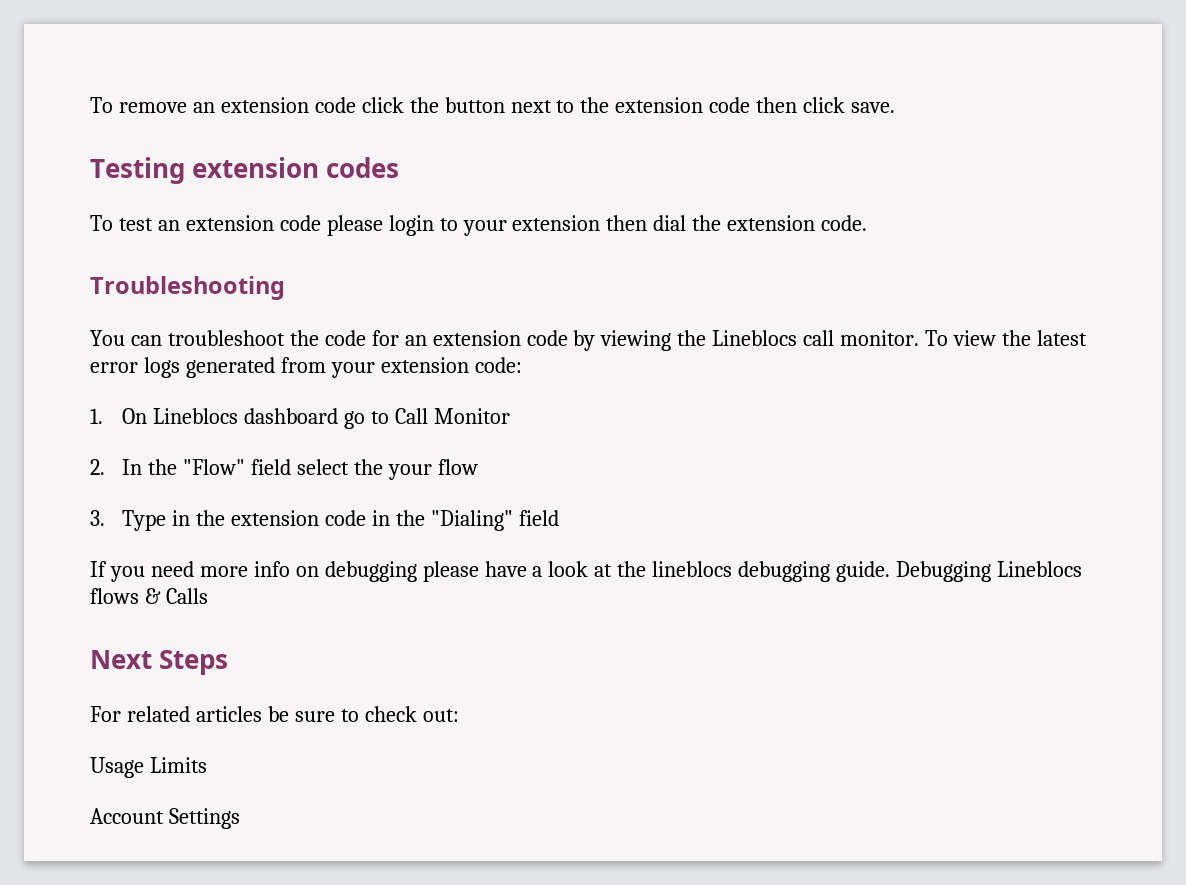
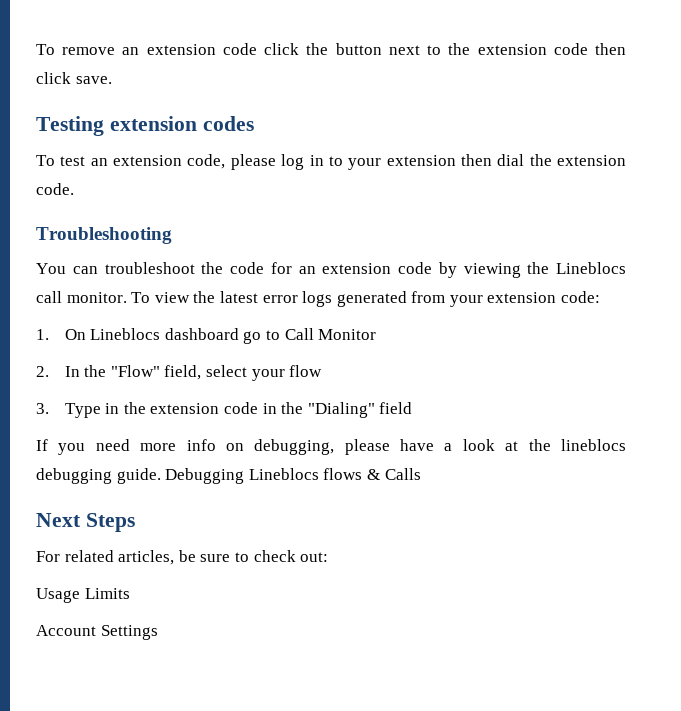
[279,215,434,236] code please login -> [187,154,324,170] code, please log in
[251,459,383,475] field select the -> [164,365,248,380] field, select
[324,561,417,582] debugging -> [254,439,335,455] debugging,
[195,706,262,722] articles -> [118,550,175,565] articles,

